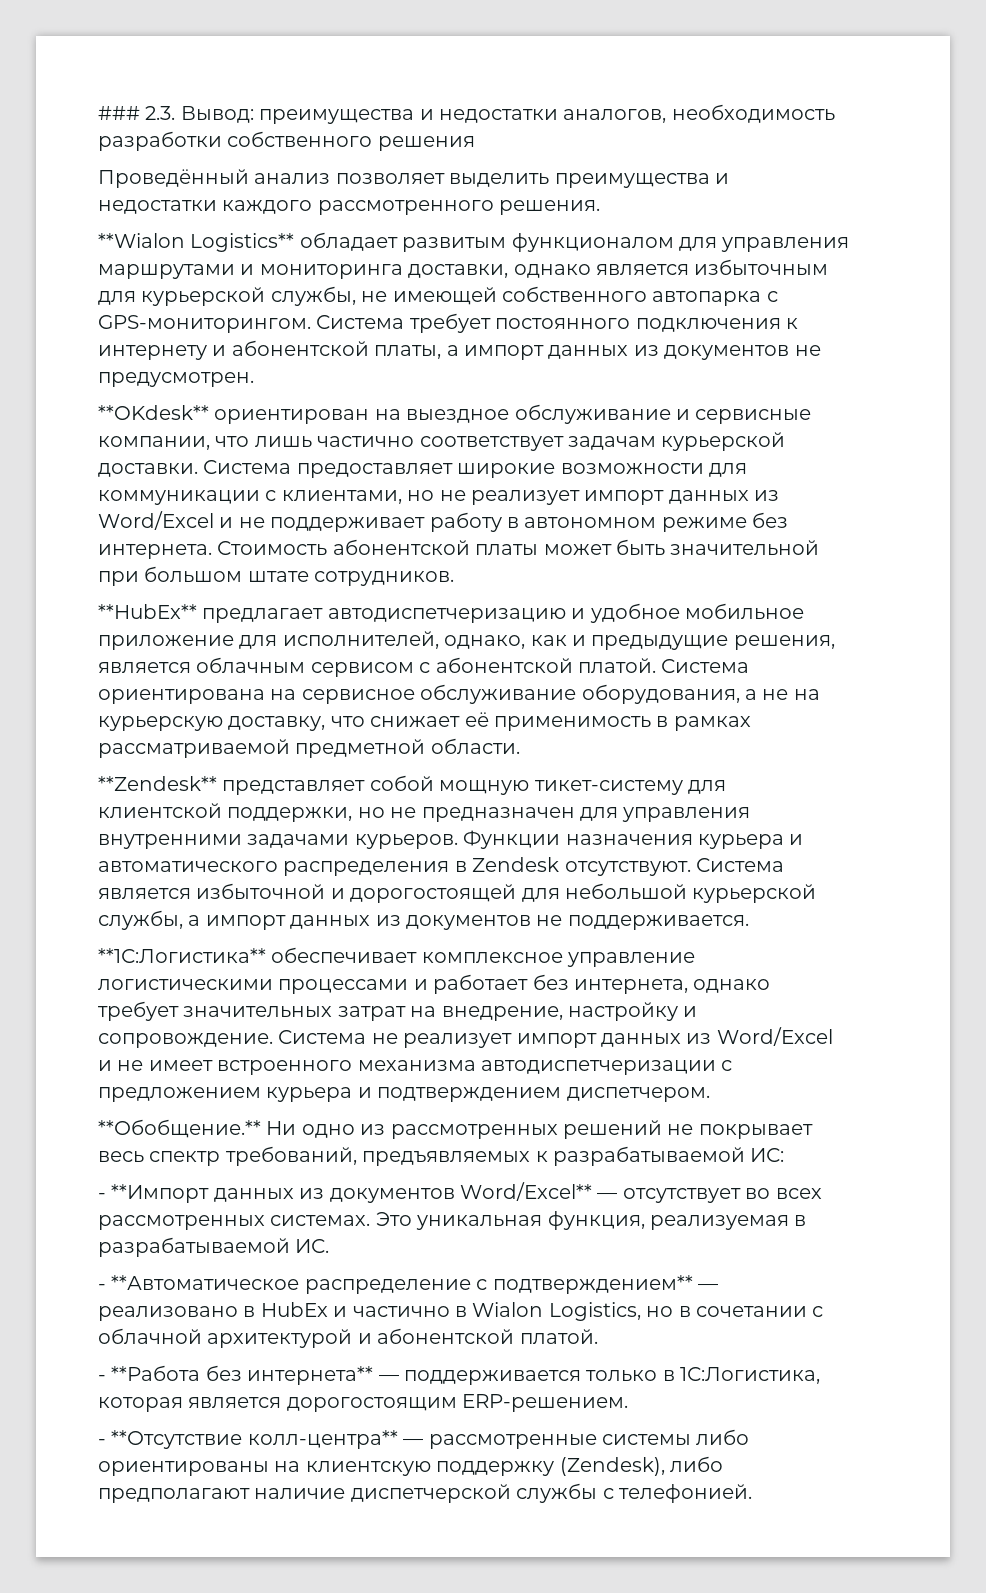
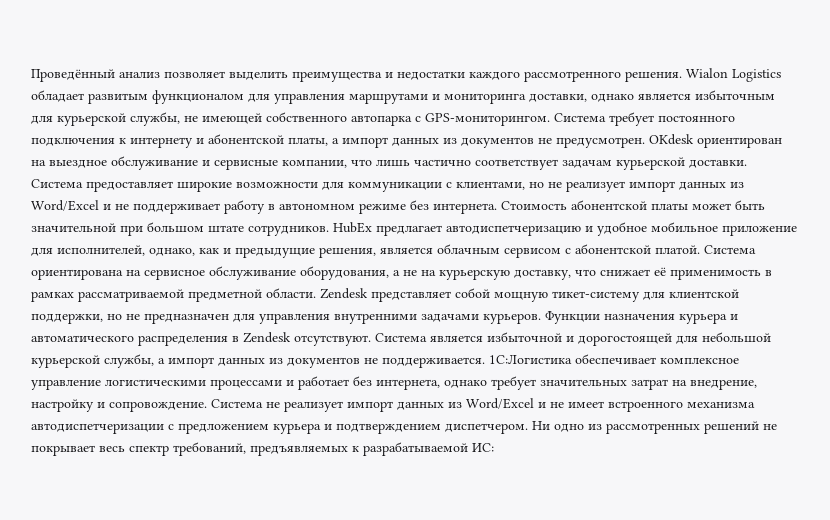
[98,104,835,124] [98,131,475,151] ### 2.3. Вывод: преимущества и недостатки аналогов, необходимость разработки собственного решения // -> (31, 75) none
[98,233,295,252] // **Wialon Logistics** -> [686,68,781,82] Wialon Logistics
[98,405,209,420] // **OKdesk** -> [649,134,694,145] OKdesk
[98,604,197,619] // **HubEx** -> [333,222,372,233] HubEx
[98,776,217,791] // **Zendesk** -> [320,288,368,299] Zendesk
[98,948,266,963] // **1С:Логистика** -> [489,354,572,364] 1С:Логистика
[98,1119,261,1138] // **Обобщение.** -> (528, 428) none
[98,1182,822,1203] [98,1211,807,1230] [98,1237,330,1257] [98,1275,718,1294] [98,1302,824,1321] [98,1328,598,1348] [98,1365,821,1385] [98,1394,629,1412] [98,1429,750,1449] [98,1456,723,1476] [98,1483,752,1503] // - **Импорт данных из документов Word/Excel** — отсутствует во всех рассмотренных системах. Это уникальная функция, реализуемая в разрабатываемой ИС. // - **Автоматическое распределение с подтверждением** — реализовано в HubEx и частично в Wialon Logistics, но в сочетании с облачной архитектурой и абонентской платой. // - **Работа без интернета** — поддерживается только в 1С:Логистика, которая является дорогостоящим ERP-решением. // - **Отсутствие колл-центра** — рассмотренные системы либо ориентированы на клиентскую поддержку (Zendesk), либо предполагают наличие диспетчерской службы с телефонией. -> (494, 447) none

